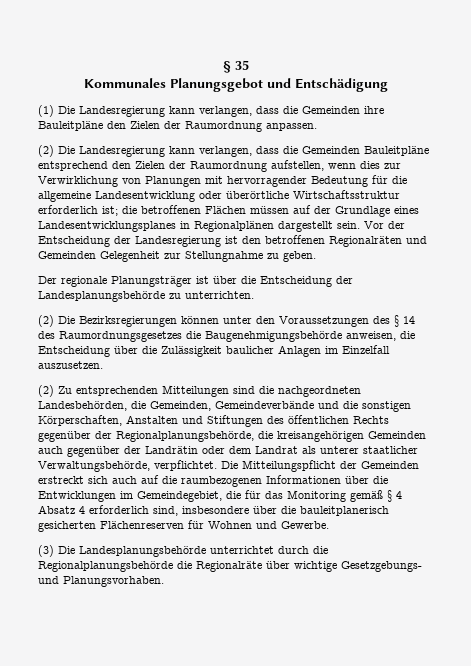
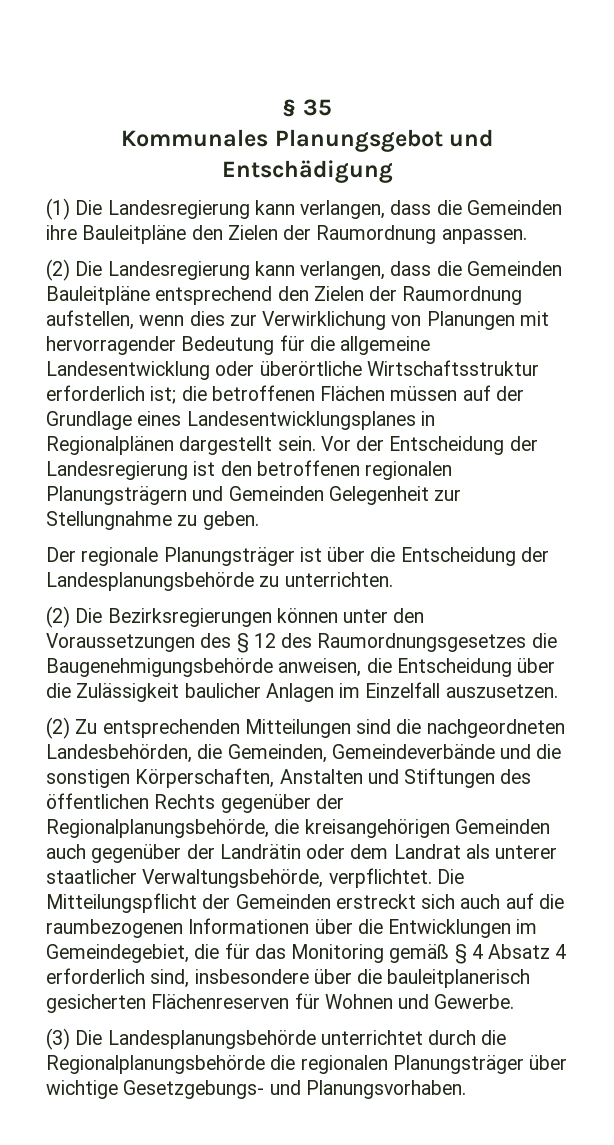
[329,236,402,247] Regionalräten -> [365,461,453,480] [46,486,187,505] regionalen Planungsträgern
[403,316,415,324] 14 -> [253,633,276,648] 12
[196,561,262,572] Regionalräte -> [300,1055,524,1074] regionalen Planungsträger

